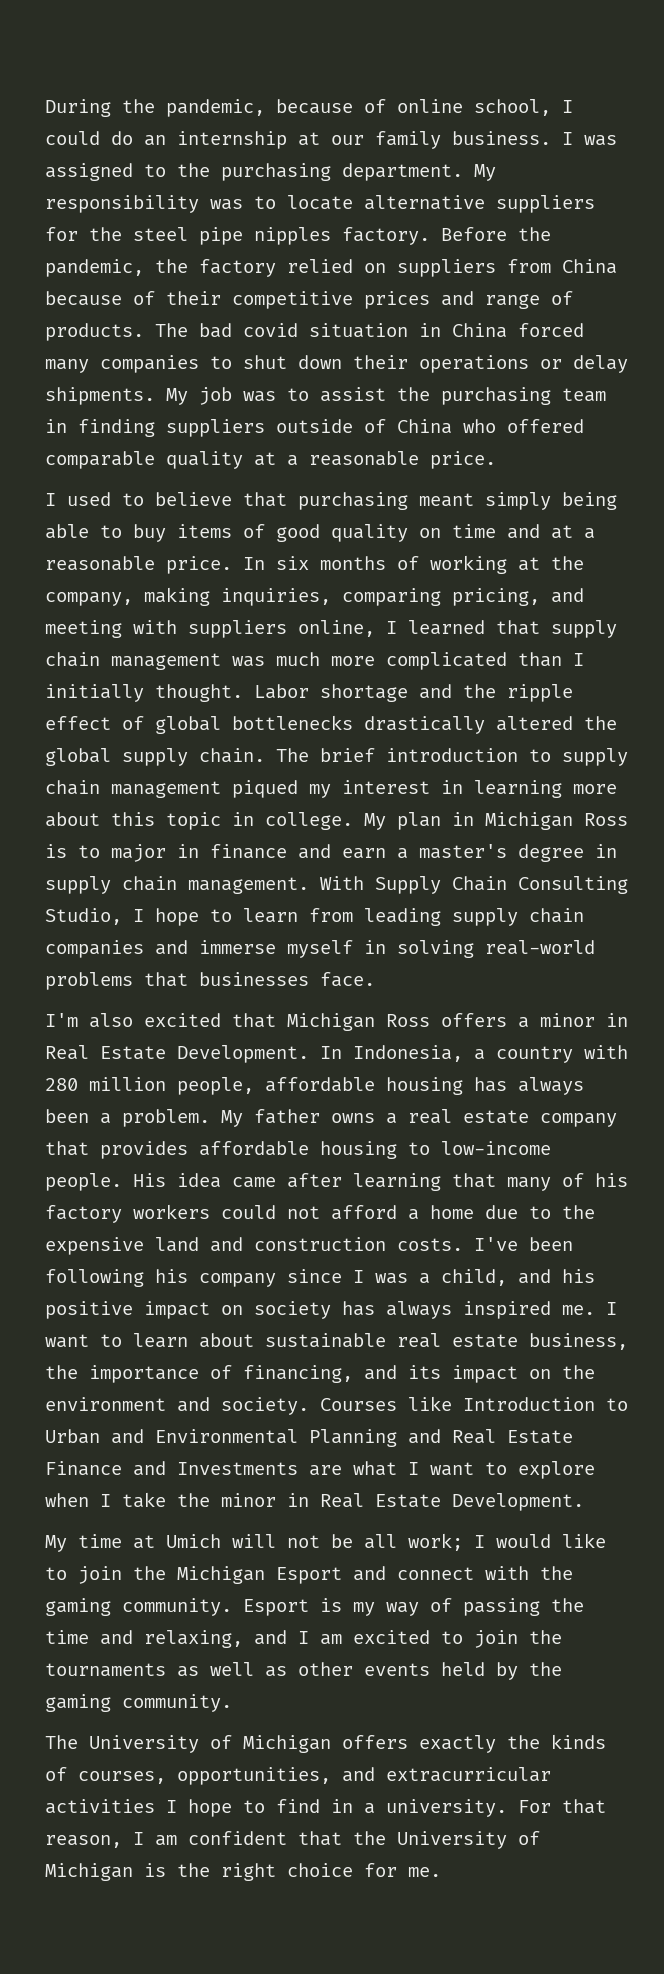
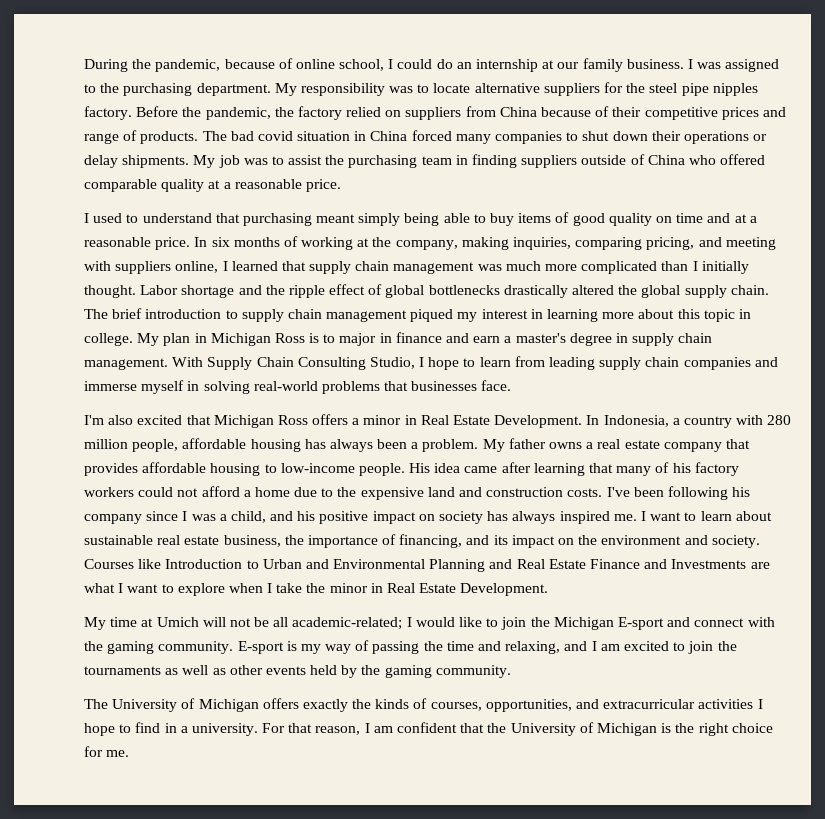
[155,492,232,506] believe -> [142,213,212,223] understand
[408,1533,463,1551] work; -> [292,617,403,630] academic-related;
[276,1567,342,1584] Esport -> [617,617,664,630] E-sport
[243,1599,309,1616] Esport -> [237,641,284,654] E-sport

